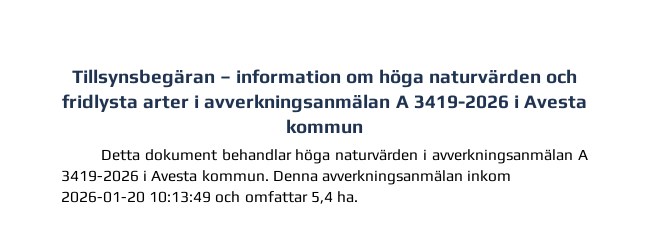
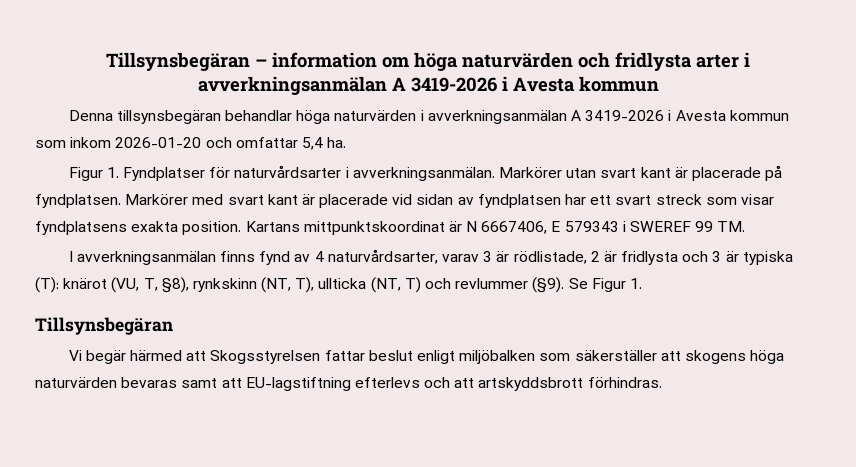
[100,149,217,161] Detta dokument -> [68,110,221,124] Denna tillsynsbegäran
[201,170,463,185] kommun. Denna avverkningsanmälan -> [729,110,789,121] [35,140,66,148] kommun som
[149,191,212,203] 10:13:49 -> (202, 142) none
(358, 197) none -> [68,165,783,181] [35,194,774,208] [35,221,746,235] [68,249,793,265] [35,277,642,293] [35,317,173,335] [68,350,785,364] [35,377,662,391] // Figur 1. Fyndplatser för naturvårdsarter i avverkningsanmälan. Markörer utan svart kant är placerade på fyndplatsen. Markörer med svart kant är placerade vid sidan av fyndplatsen har ett svart streck som visar fyndplatsens exakta position. Kartans mittpunktskoordinat är N 6667406, E 579343 i SWEREF 99 TM. // I avverkningsanmälan finns fynd av 4 naturvårdsarter, varav 3 är rödlistade, 2 är fridlysta och 3 är typiska (T): knärot (VU, T, §8), rynkskinn (NT, T), ullticka (NT, T) och revlummer (§9). Se Figur 1. // Tillsynsbegäran // Vi begär härmed att Skogsstyrelsen fattar beslut enligt miljöbalken som säkerställer att skogens höga naturvärden bevaras samt att EU-lagstiftning efterlevs och att artskyddsbrott förhindras.

